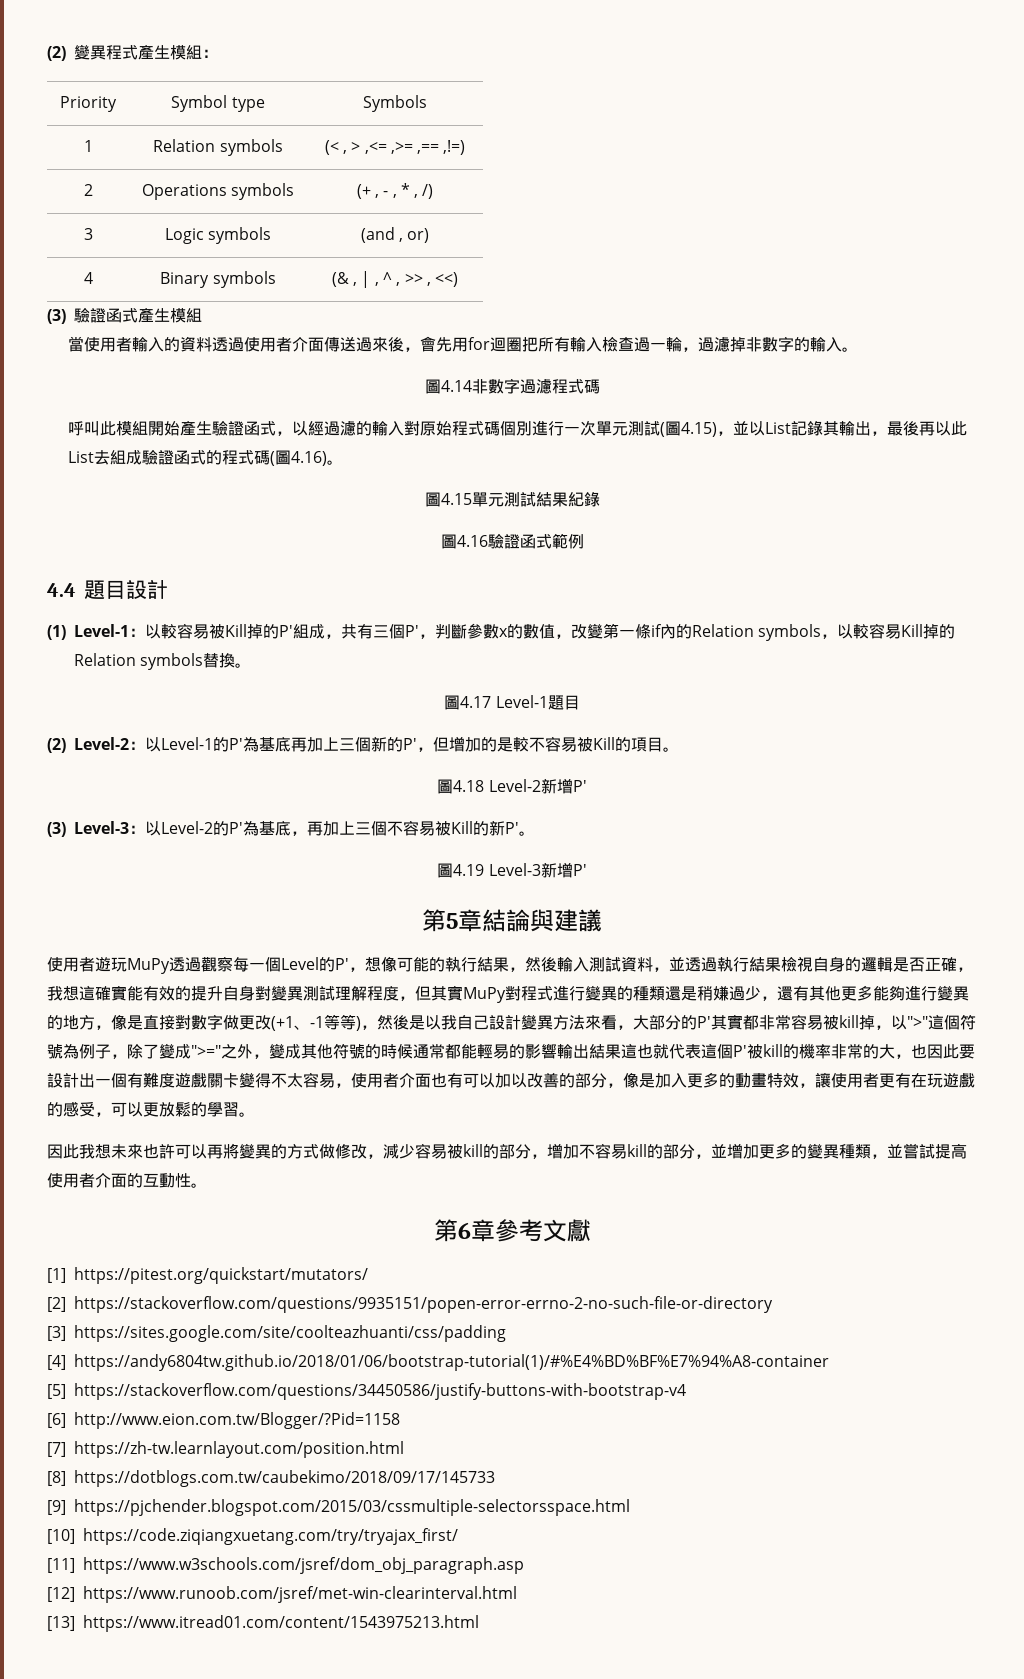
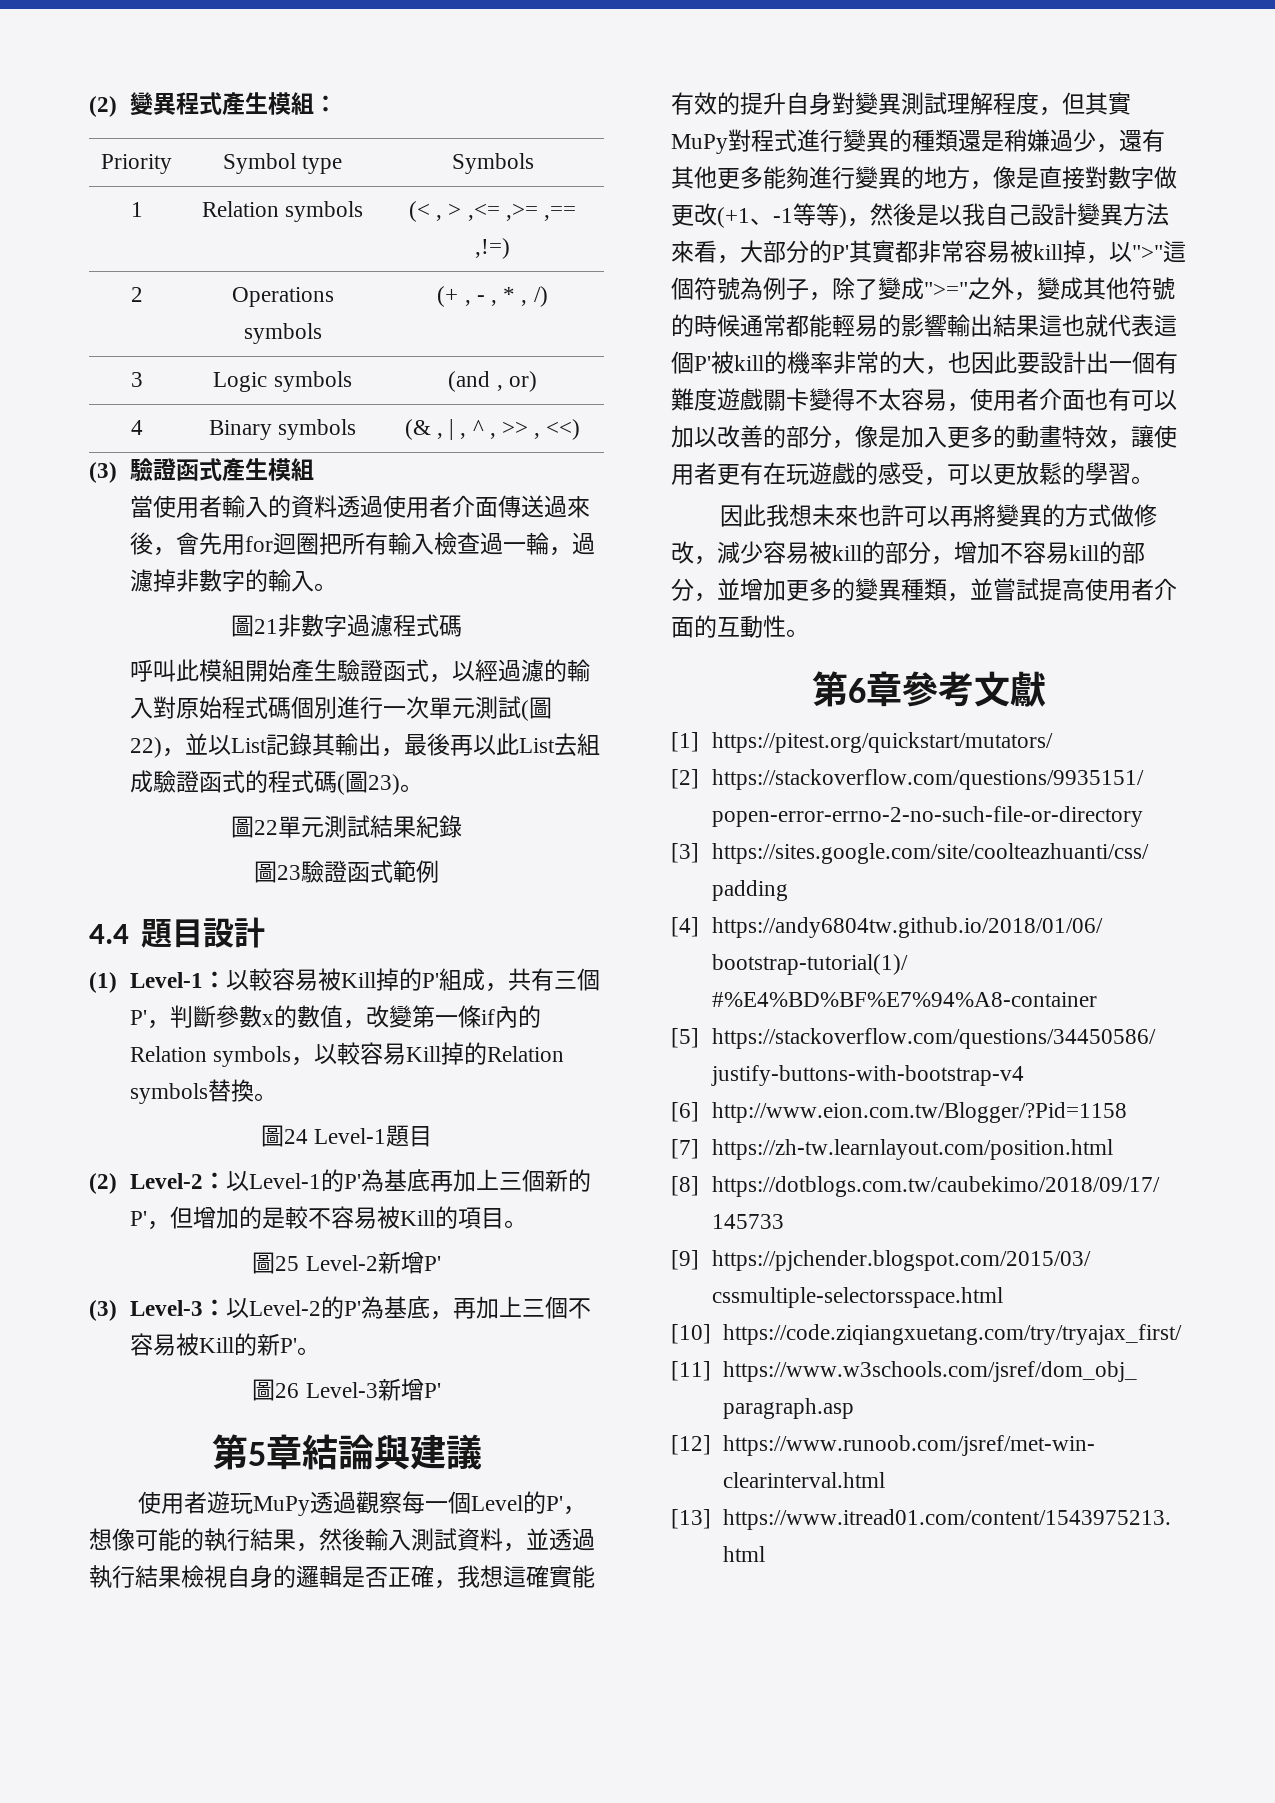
[440,380,472,392] 4.14 -> [254,619,278,634] 21
[680,422,717,437] 4.15) -> [130,737,163,758] 22)
[290,451,343,466] [424,492,472,507] 4.16)。 // 圖4.15 -> [368,774,424,795] [231,816,278,838] 23)。 // 圖22
[456,535,488,547] 4.16 -> [277,865,301,880] 23
[460,696,492,708] 4.17 -> [283,1129,308,1144] 24
[453,780,485,792] 4.18 -> [275,1256,300,1271] 25
[453,864,485,876] 4.19 -> [275,1383,300,1398] 26

